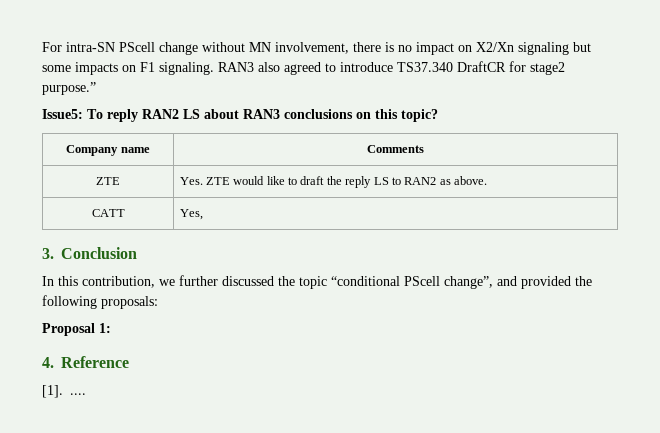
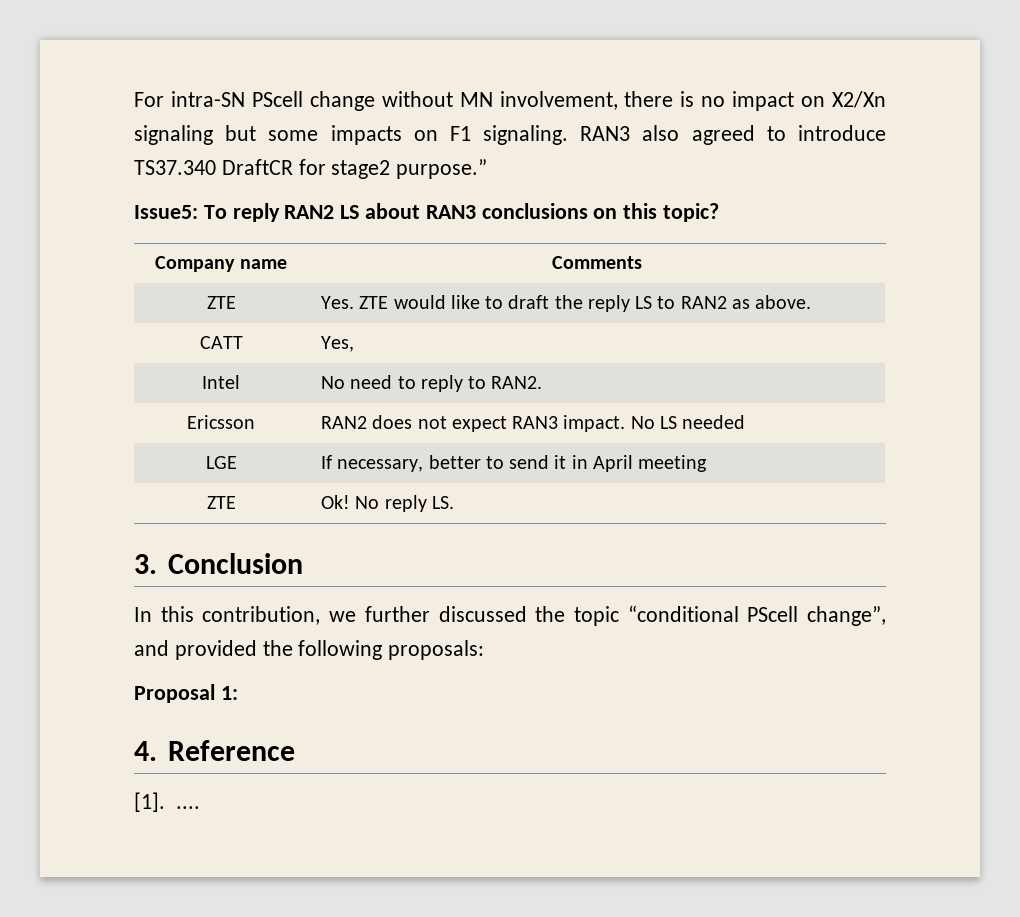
(203, 214) none -> [202,375,240,389] [321,375,543,392] [187,415,255,429] [321,415,746,432] [205,456,237,469] [321,455,708,472] [206,496,236,509] [321,495,454,512] // Intel | No need to reply to RAN2. // Ericsson | RAN2 does not expect RAN3 impact. No LS needed // LGE | If necessary, better to send it in April meeting // ZTE | Ok! No reply LS.

